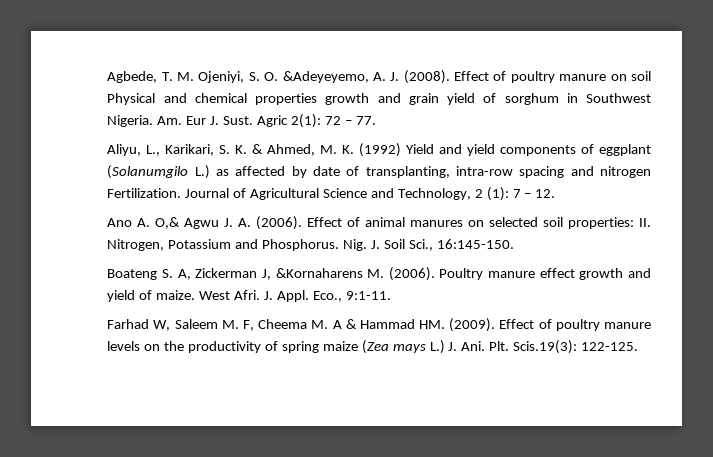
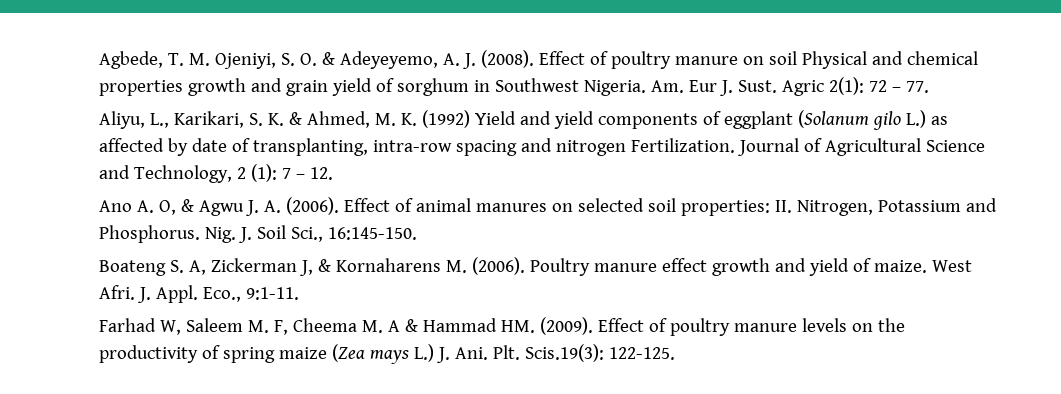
[282,71,369,83] &Adeyeyemo, -> [322,51,439,69] & Adeyeyemo,
[107,165,189,179] (Solanumgilo -> [798,110,902,130] (Solanum gilo
[155,217,181,229] O,& -> [159,199,195,215] O, &
[275,268,363,278] &Kornaharens -> [318,258,442,272] & Kornaharens

